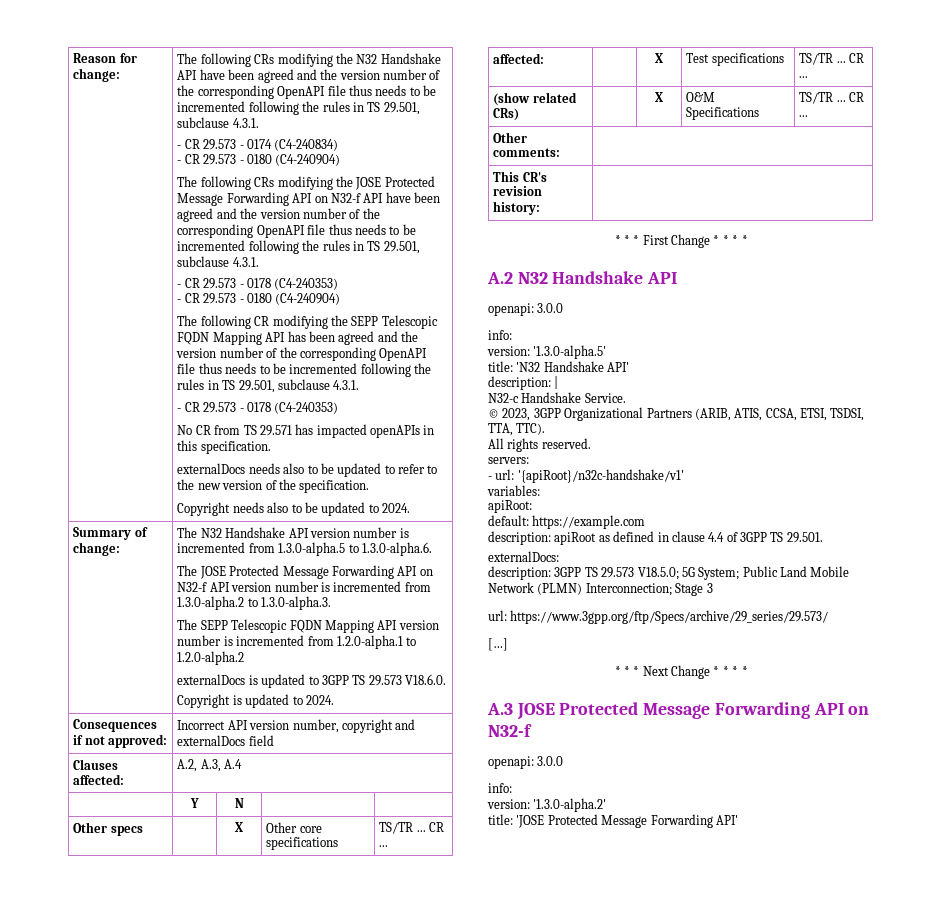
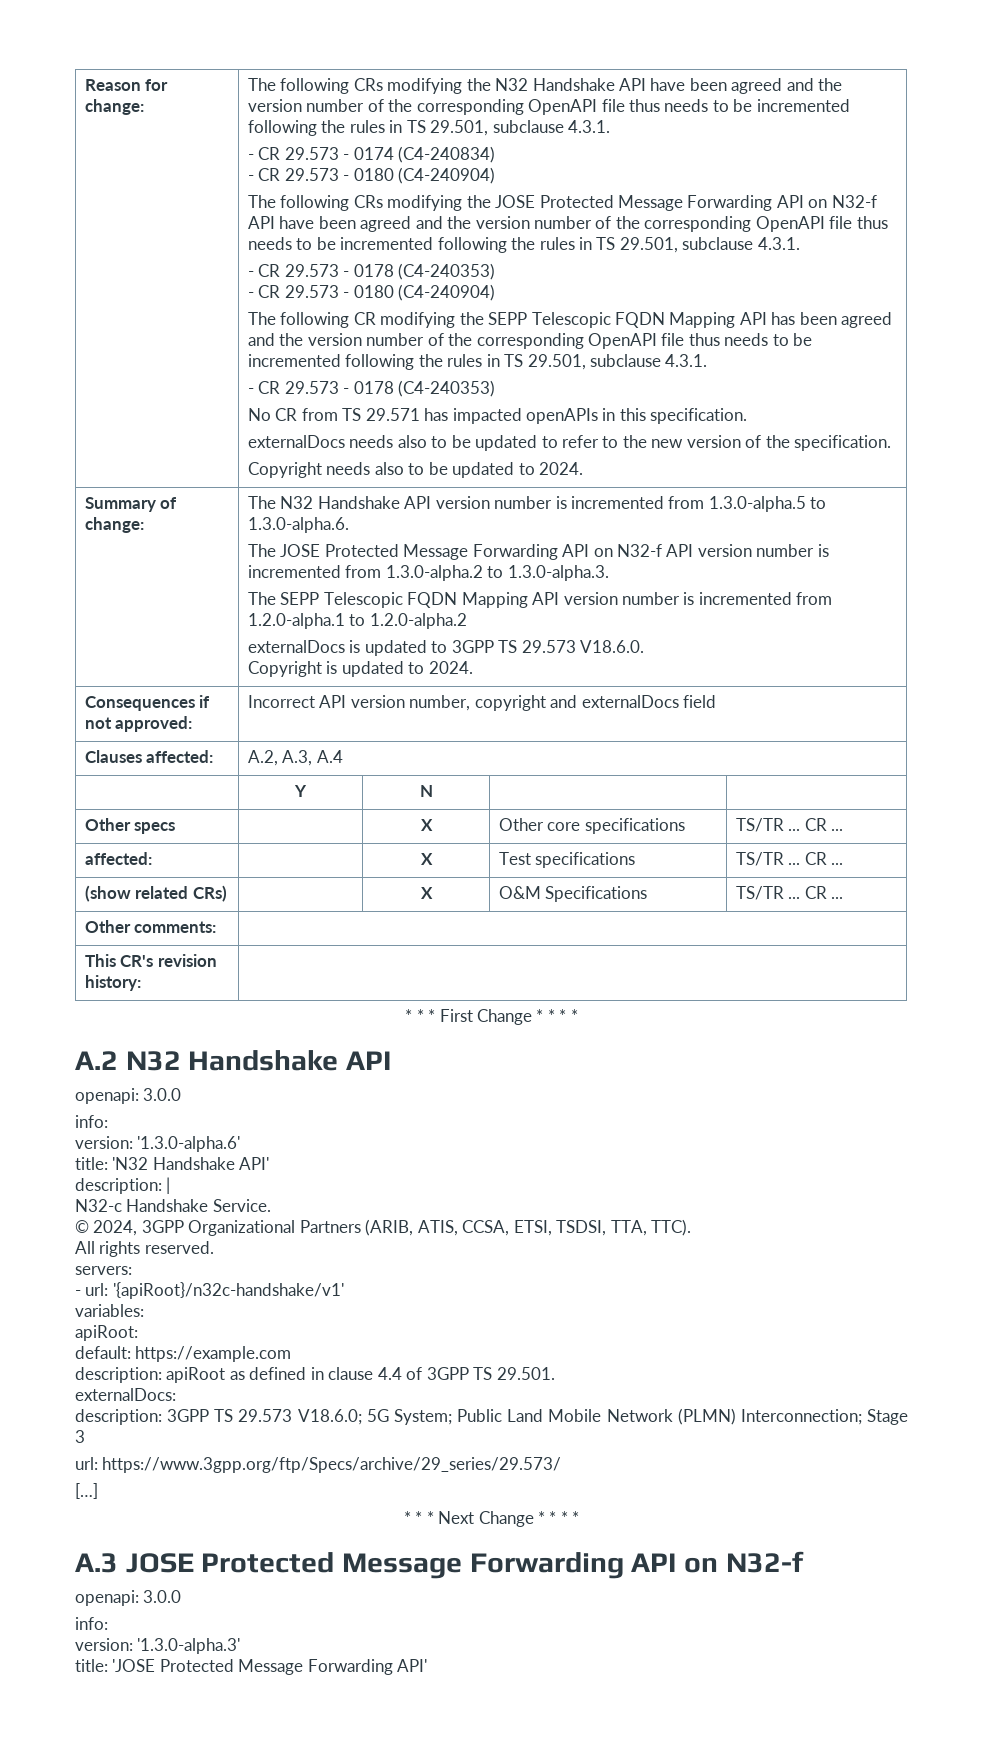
[533,345,607,359] '1.3.0-alpha.5' -> [137,1136,241,1152] '1.3.0-alpha.6'
[502,408,531,421] 2023, -> [93,1220,138,1236] 2024,
[637,567,679,580] V18.5.0; -> [297,1409,362,1425] V18.6.0;
[533,798,607,812] '1.3.0-alpha.2' -> [137,1638,241,1654] '1.3.0-alpha.3'

